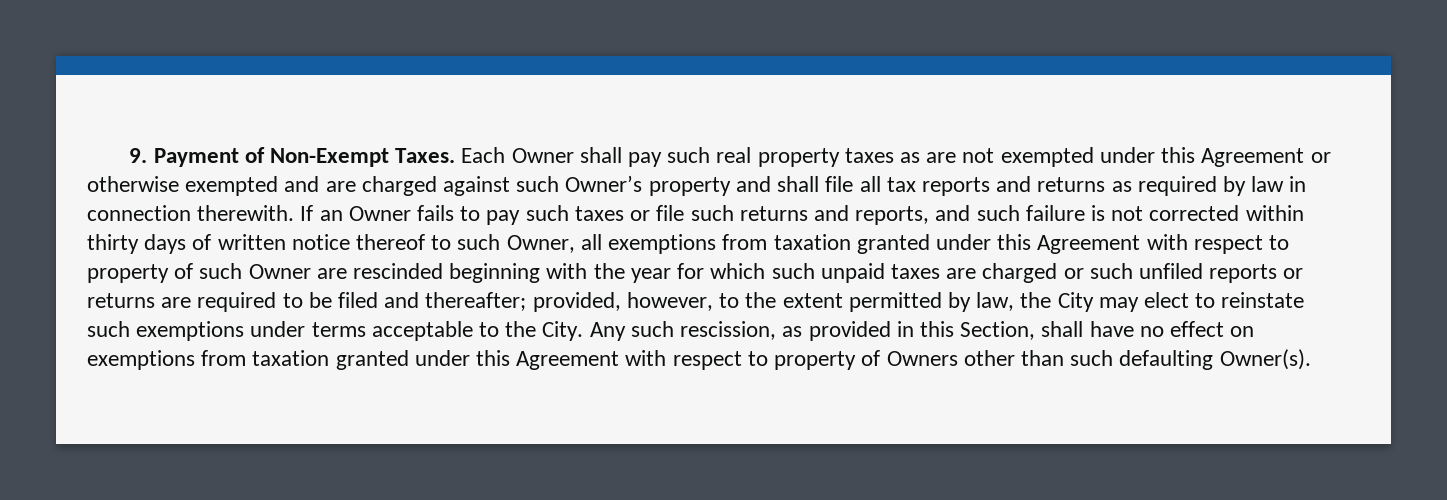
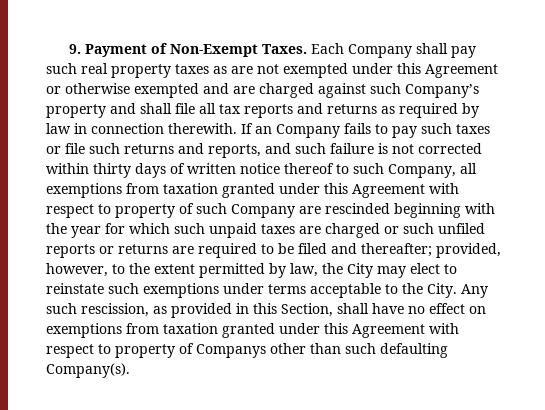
[511,148,574,163] Owner -> [348,44,413,58] Company
[565,175,643,192] Owner’s -> [405,84,479,98] Company’s
[348,206,411,221] Owner -> [276,124,340,138] Company
[506,235,575,253] Owner, -> [388,164,456,178] Company,
[248,264,311,279] Owner -> [231,204,295,218] Company
[886,351,958,366] Owners -> [196,344,266,358] Companys
[1219,349,1311,370] Owner(s). -> [46,363,130,378] Company(s).

